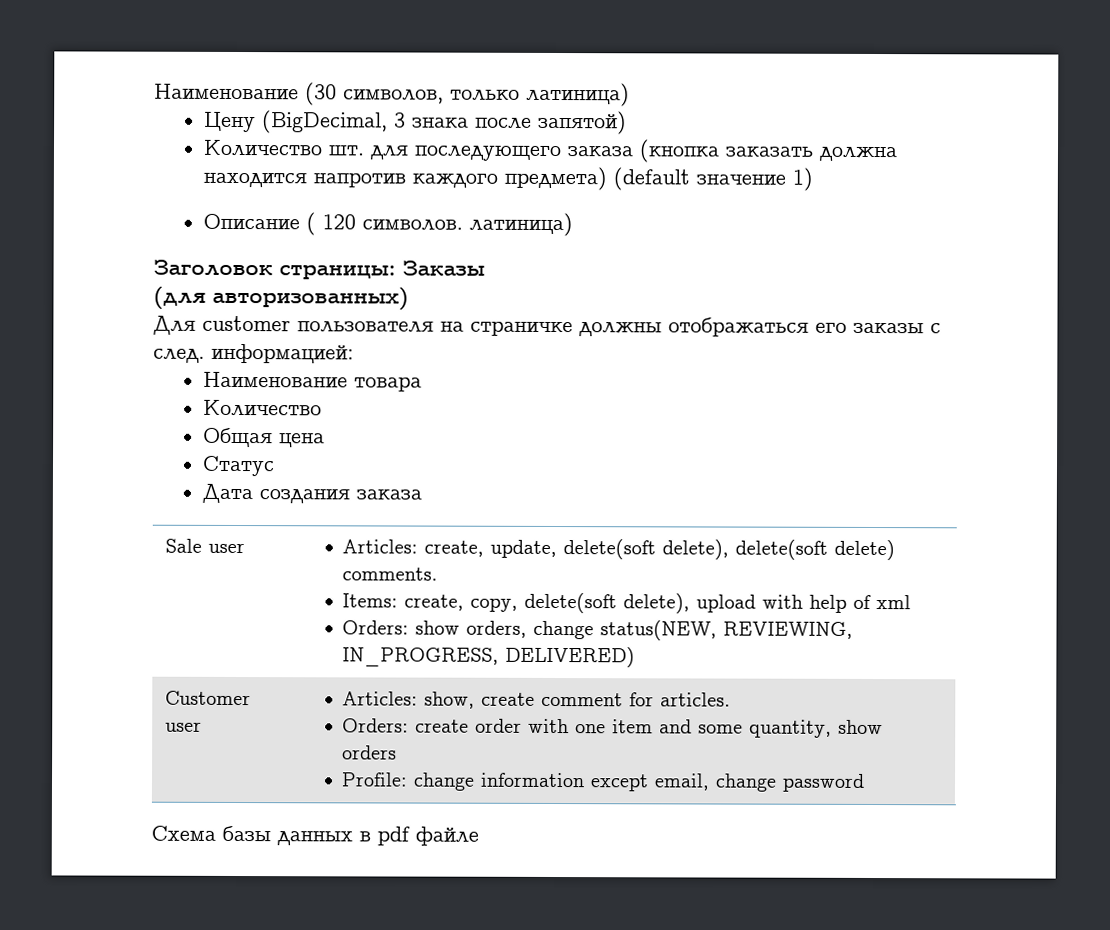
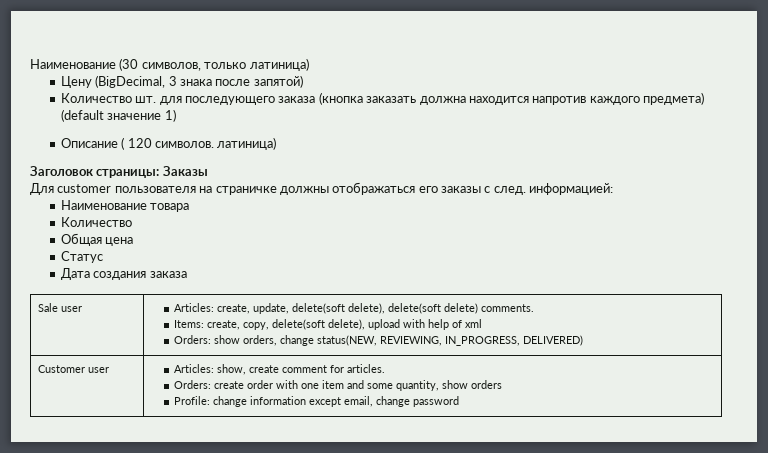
[153,286,409,311] // (для авторизованных) -> (208, 171) none
[151,825,479,846] // Схема базы данных в pdf файле -> (459, 401) none

